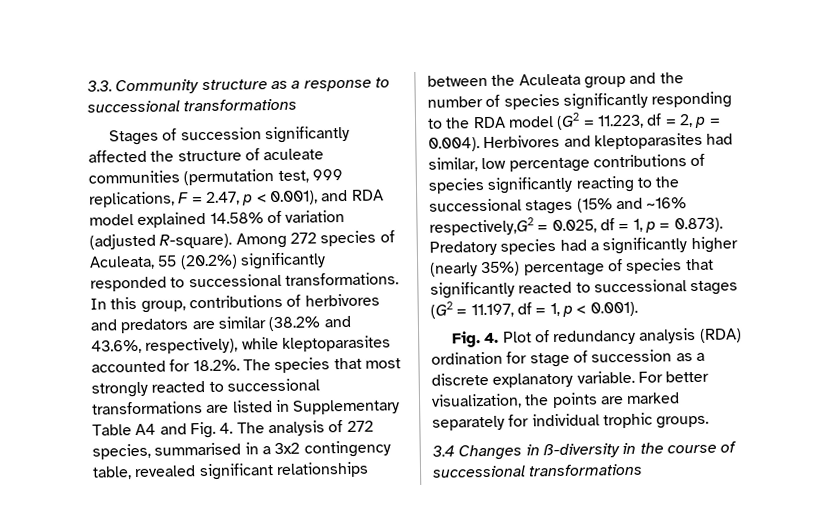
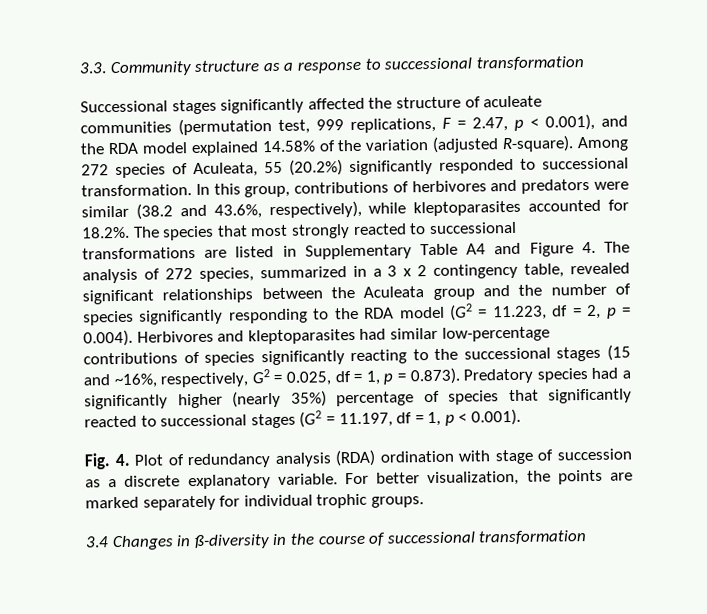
[183,98,298,112] [108,127,262,146] transformations // Stages of succession -> [475,56,584,71] [80,99,217,115] transformation // Successional stages
(349, 195) none -> [80,143,105,155] the
(282, 217) none -> [337,139,363,152] the
[284,272,399,286] transformations. -> [81,184,192,197] transformation.
[191,316,322,332] are similar (38.2% -> [594,181,629,190] [81,203,173,220] were similar (38.2
[189,421,216,439] Fig. -> [529,242,574,257] Figure
[154,442,242,456] summarised -> [259,266,347,279] summarized
[274,442,301,455] 3x2 -> [387,265,428,277] 3 x 2
[428,157,590,173] similar, low percentage -> [389,326,550,342] similar low-percentage
[576,197,688,213] [429,217,534,236] (15% and ~16% respectively,G2 -> [606,344,631,361] [83,369,270,389] (15 and ~16%, respectively, G2
[506,351,528,364] for -> [458,450,491,462] with
[528,463,644,477] transformations -> [478,530,588,545] transformation

